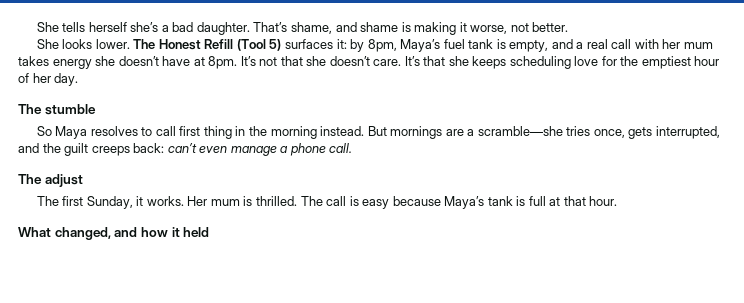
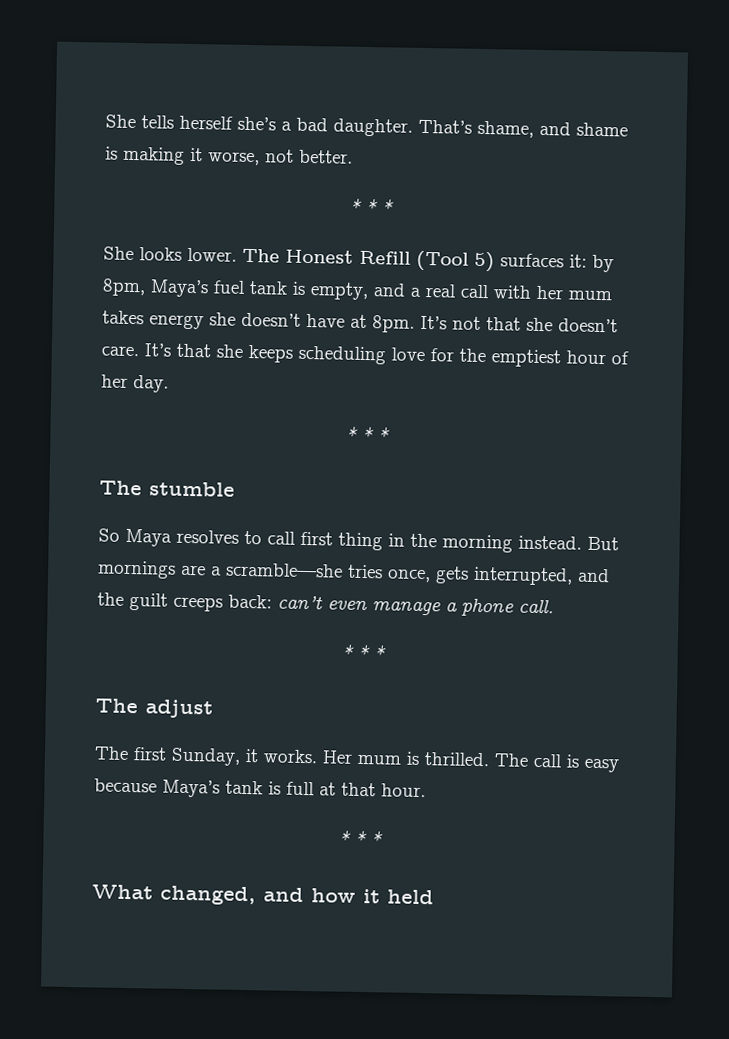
(569, 27) none -> [348,198,394,215] // * * *
(79, 79) none -> [344,426,390,443] // * * *
(353, 148) none -> [340,644,386,661] // * * *
(618, 201) none -> [337,830,383,847] // * * *

